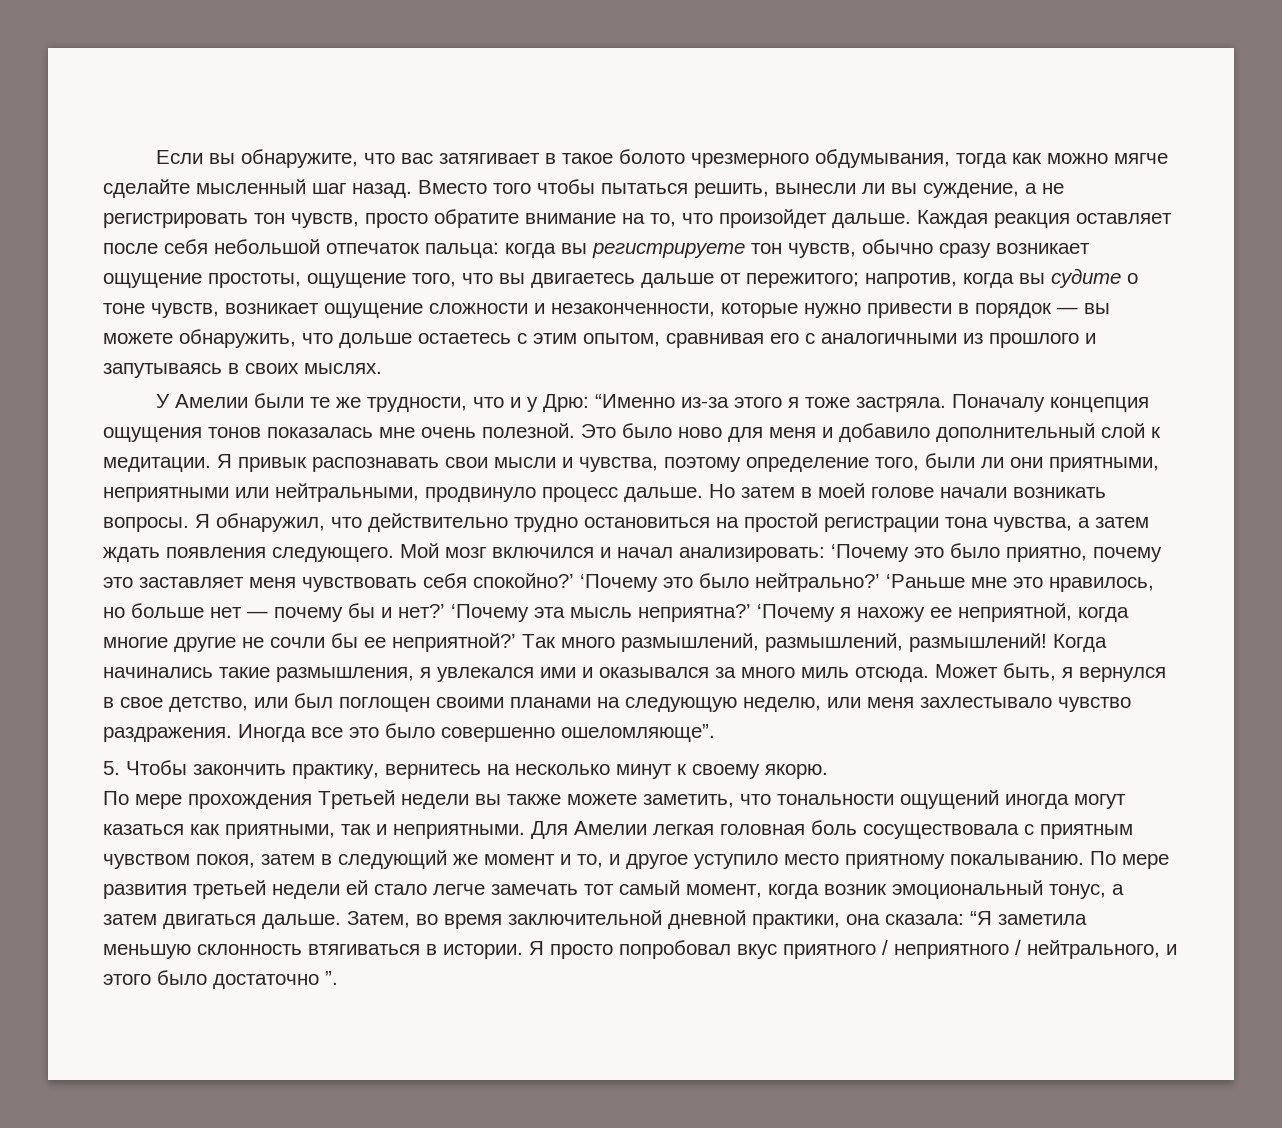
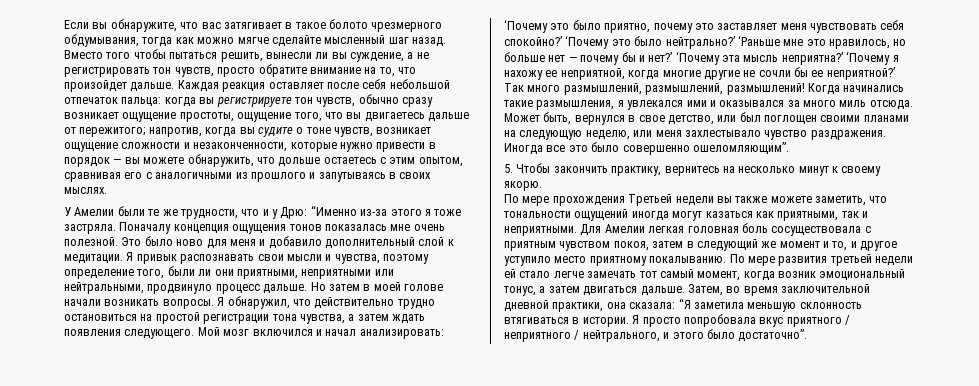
[1062,667,1073,678] я -> (572, 118) none
[561,724,715,742] ошеломляюще”. -> [692,142,789,155] ошеломляющим”.
[619,940,731,959] попробовал -> [683,314,756,327] попробовала
[213,971,338,989] достаточно ”. -> [738,329,808,342] достаточно”.

